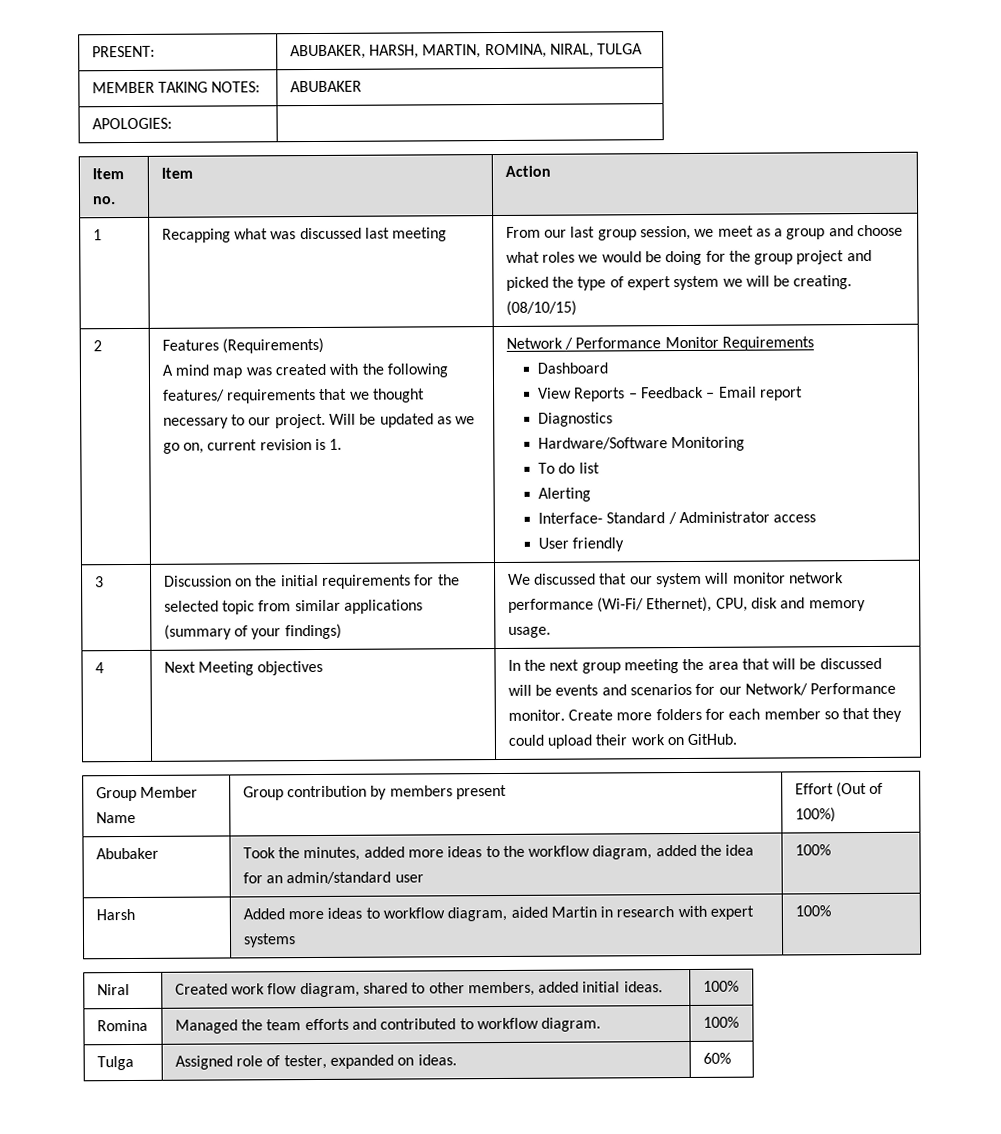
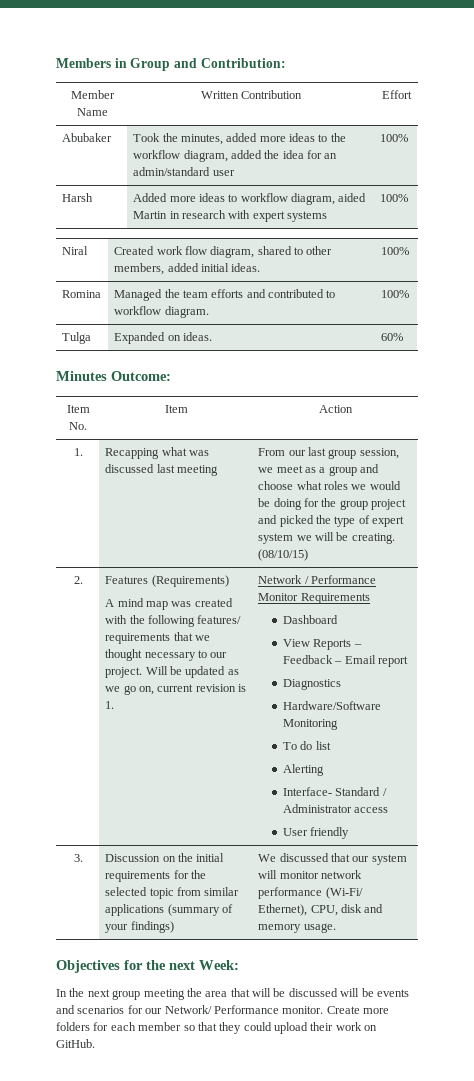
[91,45,155,58] [289,43,644,60] [91,81,261,94] [289,80,362,93] [91,117,172,130] [91,168,124,180] [91,196,116,205] [160,167,193,179] [504,165,551,177] [92,229,102,241] [161,227,448,243] [505,224,904,241] [505,249,872,266] [505,275,853,291] [505,300,577,316] [92,340,102,352] [161,337,324,354] [161,363,448,379] [162,388,425,404] [162,413,476,429] [162,438,343,454] [505,336,814,351] [537,362,609,374] [538,386,803,402] [538,412,614,427] [538,436,746,452] [538,462,600,474] [538,487,592,502] [538,511,817,525] [538,537,625,552] [94,576,104,588] [163,574,460,589] [163,599,423,615] [163,623,342,640] [507,572,844,588] [507,596,866,613] [507,626,551,638] [94,662,104,674] [163,660,324,676] [507,657,882,674] [507,682,897,696] [507,707,903,722] [507,733,738,749] [95,786,198,802] [95,811,136,824] [242,784,507,801] [794,782,884,798] [794,807,836,823] PRESENT: | ABUBAKER, HARSH, MARTIN, ROMINA, NIRAL, TULGA // MEMBER TAKING NOTES: | ABUBAKER // APOLOGIES: | // Item no. | Item | Action // 1 | Recapping what was discussed last meeting | From our last group session, we meet as a group and choose what roles we would be doing for the group project and picked the type of expert system we will be creating. (08/10/15) // 2 | Features (Requirements) // A mind map was created with the following features/ requirements that we thought necessary to our project. Will be updated as we go on, current revision is 1. | Network / Performance Monitor Requirements // Dashboard // View Reports – Feedback – Email report // Diagnostics // Hardware/Software Monitoring // To do list // Alerting // Interface- Standard / Administrator access // User friendly // 3 | Discussion on the initial requirements for the selected topic from similar applications (summary of your findings) | We discussed that our system will monitor network performance (Wi-Fi/ Ethernet), CPU, disk and memory usage. // 4 | Next Meeting objectives | In the next group meeting the area that will be discussed will be events and scenarios for our Network/ Performance monitor. Create more folders for each member so that they could upload their work on GitHub. // Group Member Name | Group contribution by members present | Effort (Out of 100%) -> [56,58,286,71] [70,90,115,99] [76,108,108,116] [200,90,303,99] [381,90,412,99] Members in Group and Contribution: // Member Name | Written Contribution | Effort
[174,1054,457,1070] [702,1052,731,1064] Assigned role of tester, expanded on ideas. | 60% -> [114,332,212,344] [381,333,404,341] [56,371,171,381] [66,405,90,413] [69,422,87,430] [164,405,188,413] [318,405,353,413] [73,448,83,456] [105,447,209,459] [105,464,218,476] [258,447,399,459] [258,464,380,476] [258,481,401,490] [258,498,407,510] [258,515,405,527] [258,532,395,544] [258,549,309,561] [73,576,83,584] [105,575,229,587] [105,598,233,610] [105,615,242,627] [105,632,210,644] [105,649,228,661] [105,666,239,678] [105,684,247,695] [105,701,115,709] [258,575,376,584] [258,593,370,604] [283,615,339,624] [283,639,362,650] [283,655,409,667] [283,679,342,690] [283,701,382,710] [283,719,339,730] [283,741,331,750] [283,764,325,776] [283,787,387,796] [283,804,389,813] [283,827,350,839] [73,854,83,862] [105,853,225,862] [105,870,206,882] [105,887,240,899] [105,904,233,916] [105,921,174,933] [258,853,407,865] [258,870,362,879] [258,887,363,899] [258,904,384,916] [258,923,336,933] [56,960,239,973] [56,988,409,1000] [56,1005,389,1014] [56,1022,378,1034] [56,1039,95,1048] Expanded on ideas. | 60% // Minutes Outcome: // Item No. | Item | Action // 1. | Recapping what was discussed last meeting | From our last group session, we meet as a group and choose what roles we would be doing for the group project and picked the type of expert system we will be creating. (08/10/15) // 2. | Features (Requirements) // A mind map was created with the following features/ requirements that we thought necessary to our project. Will be updated as we go on, current revision is 1. | Network / Performance Monitor Requirements // Dashboard // View Reports – Feedback – Email report // Diagnostics // Hardware/Software Monitoring // To do list // Alerting // Interface- Standard / Administrator access // User friendly // 3. | Discussion on the initial requirements for the selected topic from similar applications (summary of your findings) | We discussed that our system will monitor network performance (Wi-Fi/ Ethernet), CPU, disk and memory usage. // Objectives for the next Week: // In the next group meeting the area that will be discussed will be events and scenarios for our Network/ Performance monitor. Create more folders for each member so that they could upload their work on GitHub.

